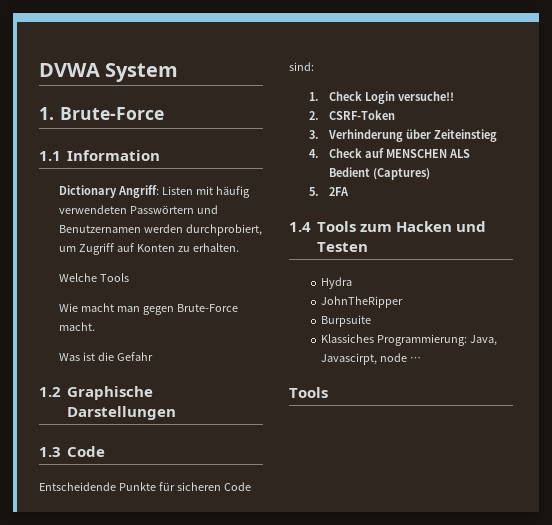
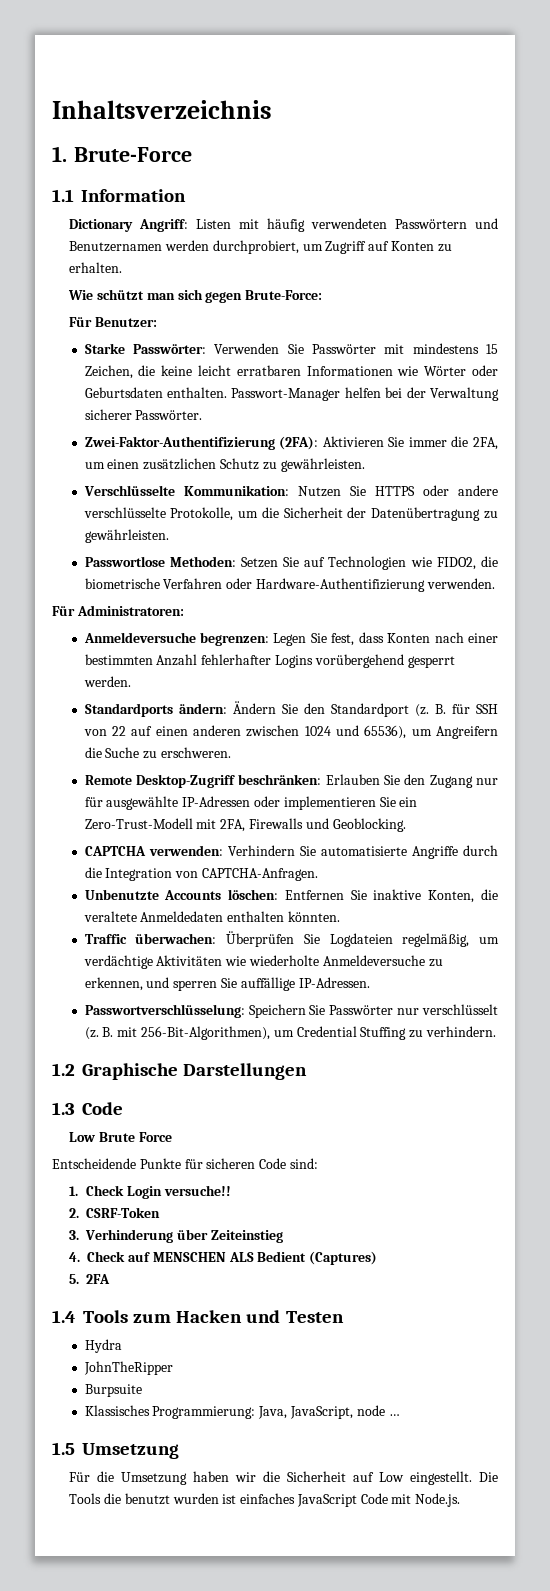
[39,63,179,82] DVWA System -> [52,100,272,119] Inhaltsverzeichnis
[59,273,130,282] [59,303,239,315] [59,322,96,331] [59,352,154,361] Welche Tools // Wie macht man gegen Brute-Force macht. // Was ist die Gefahr -> [68,289,323,303] [69,317,158,327] [84,343,498,354] [84,365,498,379] [84,387,500,401] [84,409,203,420] [84,436,498,450] [84,458,365,472] [83,485,498,497] [83,507,498,521] [84,529,169,543] [84,556,498,570] [84,578,495,592] [52,605,184,616] [83,632,498,646] [84,654,455,668] [83,676,131,687] [84,701,499,717] [83,725,498,739] [84,747,231,759] [84,774,498,788] [84,796,418,810] [84,818,406,832] [84,845,498,859] [84,867,318,881] [84,889,499,903] [83,911,340,922] [84,931,499,947] [83,955,443,969] [84,977,370,991] [84,1004,498,1018] [84,1026,496,1040] Wie schützt man sich gegen Brute-Force: // Für Benutzer: // Starke Passwörter: Verwenden Sie Passwörter mit mindestens 15 Zeichen, die keine leicht erratbaren Informationen wie Wörter oder Geburtsdaten enthalten. Passwort-Manager helfen bei der Verwaltung sicherer Passwörter. // Zwei-Faktor-Authentifizierung (2FA): Aktivieren Sie immer die 2FA, um einen zusätzlichen Schutz zu gewährleisten. // Verschlüsselte Kommunikation: Nutzen Sie HTTPS oder andere verschlüsselte Protokolle, um die Sicherheit der Datenübertragung zu gewährleisten. // Passwortlose Methoden: Setzen Sie auf Technologien wie FIDO2, die biometrische Verfahren oder Hardware-Authentifizierung verwenden. // Für Administratoren: // Anmeldeversuche begrenzen: Legen Sie fest, dass Konten nach einer bestimmten Anzahl fehlerhafter Logins vorübergehend gesperrt werden. // Standardports ändern: Ändern Sie den Standardport (z. B. für SSH von 22 auf einen anderen zwischen 1024 und 65536), um Angreifern die Suche zu erschweren. // Remote Desktop-Zugriff beschränken: Erlauben Sie den Zugang nur für ausgewählte IP-Adressen oder implementieren Sie ein Zero-Trust-Modell mit 2FA, Firewalls und Geoblocking. // CAPTCHA verwenden: Verhindern Sie automatisierte Angriffe durch die Integration von CAPTCHA-Anfragen. // Unbenutzte Accounts löschen: Entfernen Sie inaktive Konten, die veraltete Anmeldedaten enthalten könnten. // Traffic überwachen: Überprüfen Sie Logdateien regelmäßig, um verdächtige Aktivitäten wie wiederholte Anmeldeversuche zu erkennen, und sperren Sie auffällige IP-Adressen. // Passwortverschlüsselung: Speichern Sie Passwörter nur verschlüsselt (z. B. mit 256-Bit-Algorithmen), um Credential Stuffing zu verhindern.
(105, 451) none -> [69,1132,172,1142] // Low Brute Force
[321,334,375,343] Klassiches -> [84,1405,150,1416] Klassisches
[321,353,378,365] Javascirpt, -> [289,1406,353,1419] JavaScript,
[289,387,328,398] Tools -> [52,1442,179,1459] [69,1471,498,1485] [69,1493,461,1507] 1.5 Umsetzung // Für die Umsetzung haben wir die Sicherheit auf Low eingestellt. Die Tools die benutzt wurden ist einfaches JavaScript Code mit Node.js.

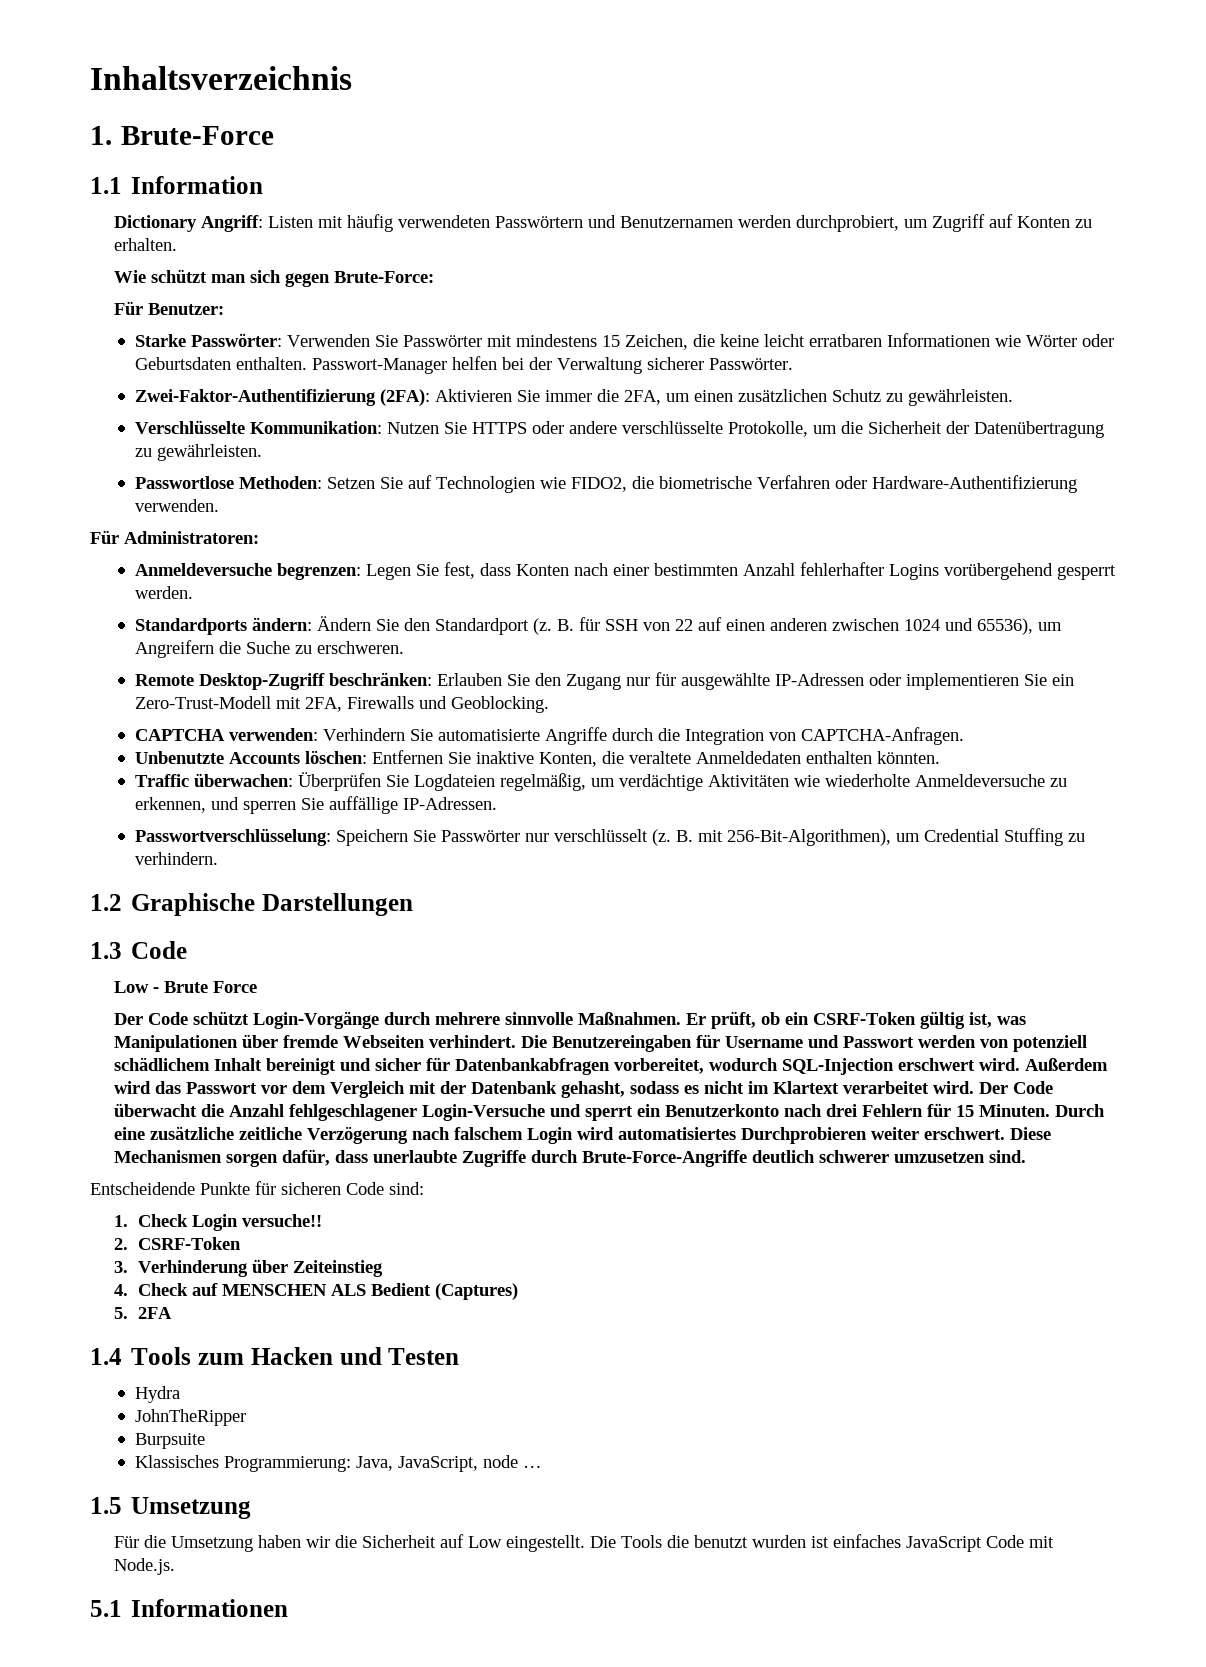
(96, 1137) none -> [153,987,160,993] -
(172, 1137) none -> [114,1011,1027,1029] [114,1034,1088,1052] [114,1057,1109,1075] [114,1081,1054,1098] [114,1103,1106,1121] [114,1126,1052,1144] [114,1149,1027,1167] // Der Code schützt Login-Vorgänge durch mehrere sinnvolle Maßnahmen. Er prüft, ob ein CSRF-Token gültig ist, was Manipulationen über fremde Webseiten verhindert. Die Benutzereingaben für Username und Passwort werden von potenziell schädlichem Inhalt bereinigt und sicher für Datenbankabfragen vorbereitet, wodurch SQL-Injection erschwert wird. Außerdem wird das Passwort vor dem Vergleich mit der Datenbank gehasht, sodass es nicht im Klartext verarbeitet wird. Der Code überwacht die Anzahl fehlgeschlagener Login-Versuche und sperrt ein Benutzerkonto nach drei Fehlern für 15 Minuten. Durch eine zusätzliche zeitliche Verzögerung nach falschem Login wird automatisiertes Durchprobieren weiter erschwert. Diese Mechanismen sorgen dafür, dass unerlaubte Zugriffe durch Brute-Force-Angriffe deutlich schwerer umzusetzen sind.
(461, 1500) none -> [90,1599,289,1617] // 5.1 Informationen

